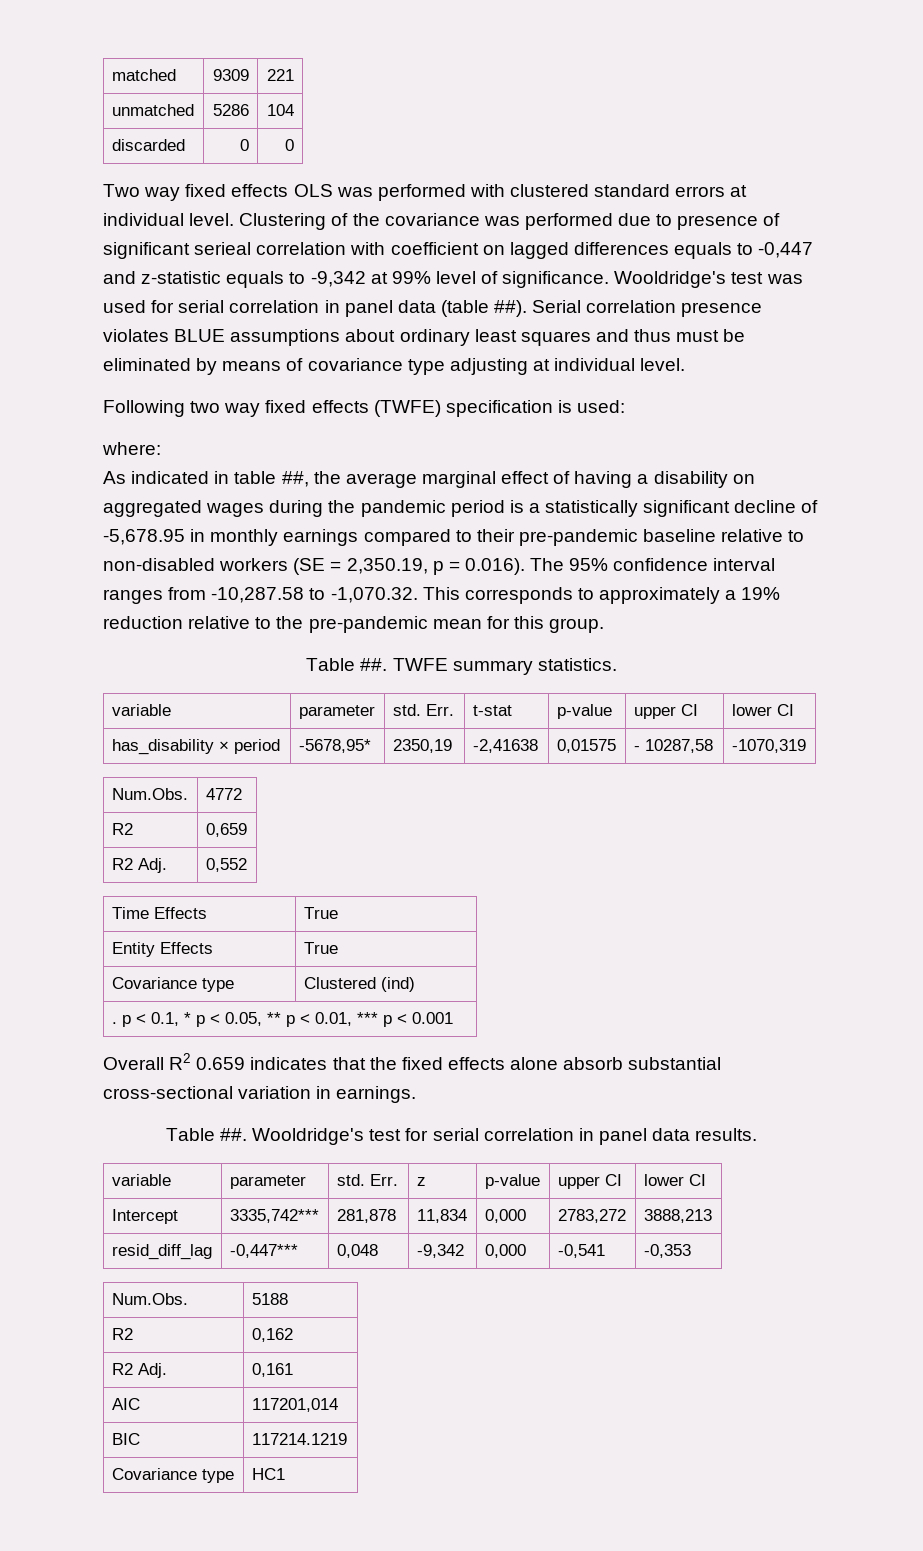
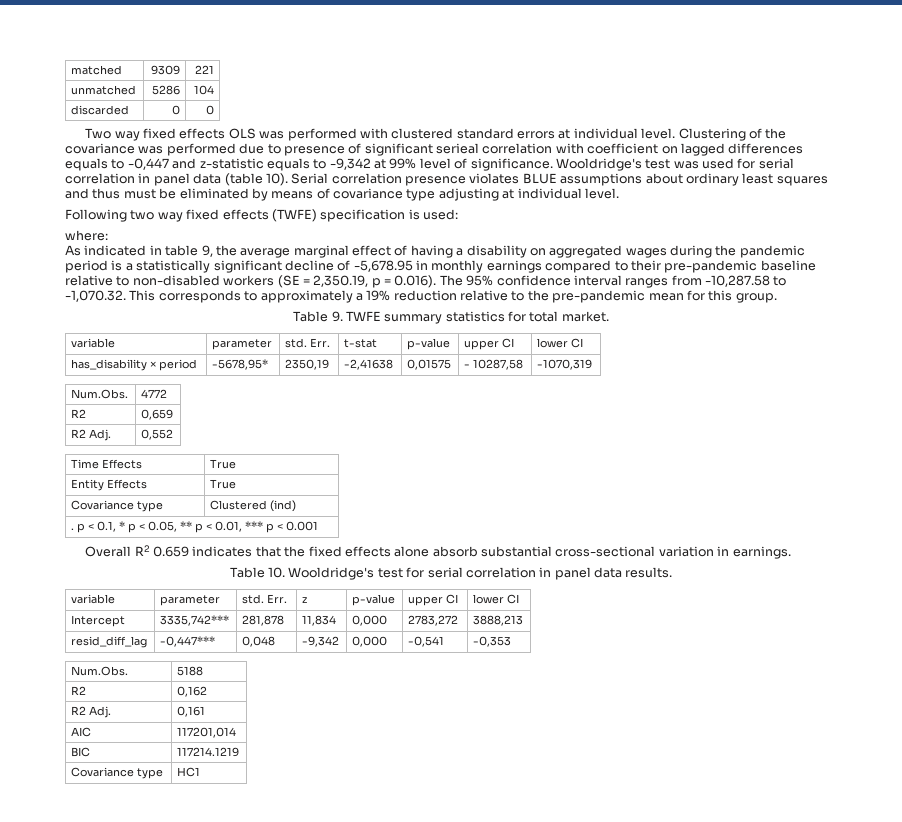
[494,300,528,317] ##). -> [265,173,288,186] 10).
[281,471,309,487] ##, -> [201,245,213,257] 9,
[360,658,388,671] ##. -> [331,311,343,322] 9.
[537,658,617,671] statistics. -> [445,311,609,322] statistics for total market.
[219,1128,247,1141] ##. -> [268,567,285,578] 10.

